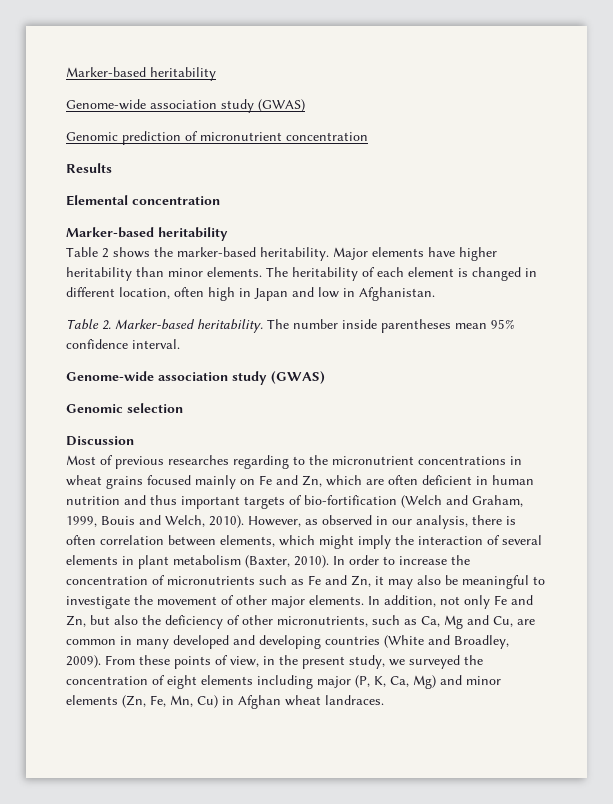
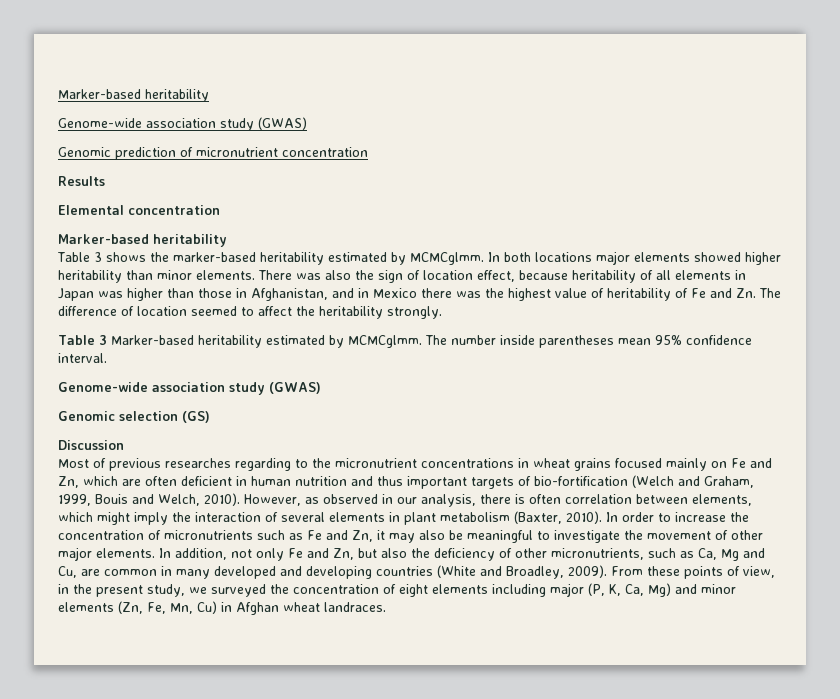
[102,248,109,258] 2 -> [94,252,102,262] 3
[260,247,455,261] heritability. Major elements have -> [260,251,741,265] heritability estimated by MCMCglmm. In both locations major elements showed
[266,267,537,281] [66,287,435,301] [66,319,263,333] The heritability of each element is changed in different location, often high in Japan and low in Afghanistan. // Table 2. Marker-based heritability. -> [258,270,746,283] [58,288,781,301] [58,306,442,319] [58,335,422,348] There was also the sign of location effect, because heritability of all elements in Japan was higher than those in Afghanistan, and in Mexico there was the highest value of heritability of Fe and Zn. The difference of location seemed to affect the heritability strongly. // Table 3 Marker-based heritability estimated by MCMCglmm.
(183, 408) none -> [182,411,210,423] (GS)

